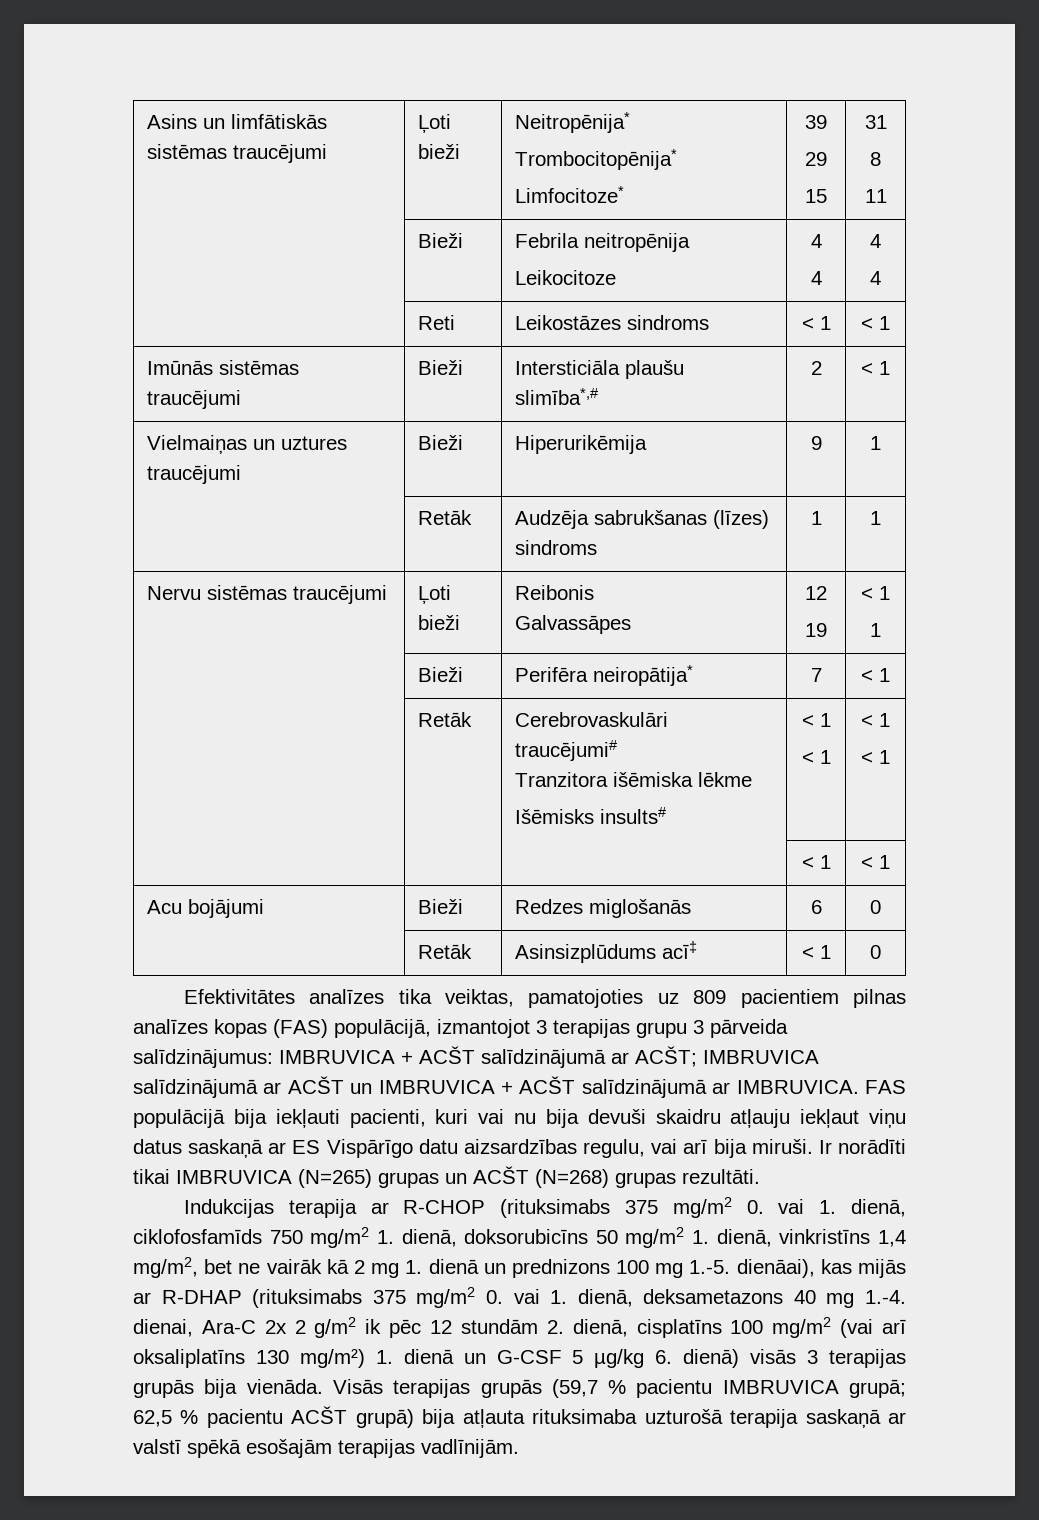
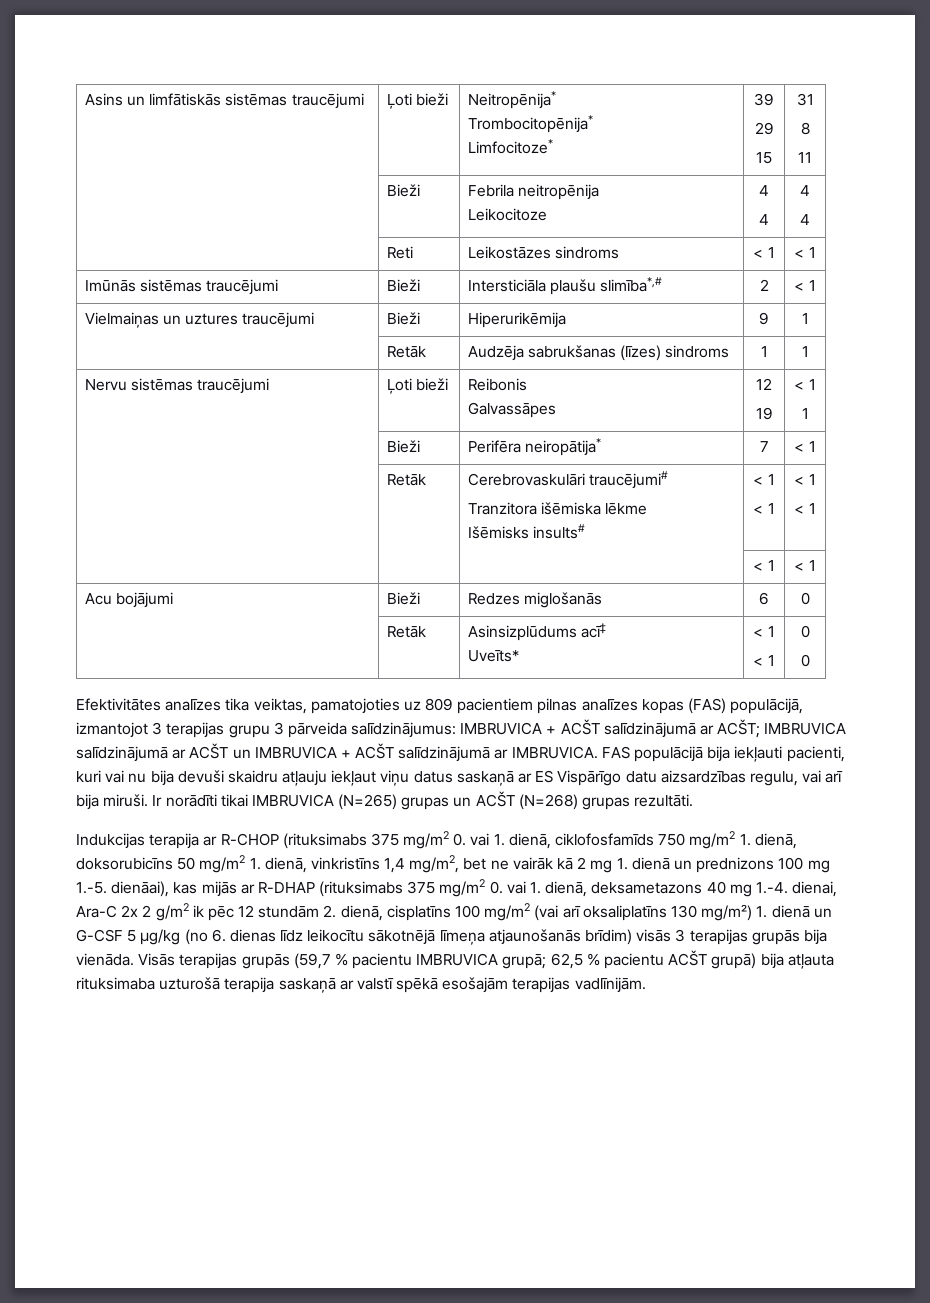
[801,945,831,959] [870,945,881,959] | < 1 | 0 -> [467,650,519,662] [753,626,775,637] [753,655,775,666] [800,625,810,638] [800,654,810,667] // Uveīts* | < 1 // < 1 | 0 // 0
[655,1349,740,1368] 6. dienā) -> [184,929,633,945] (no 6. dienas līdz leikocītu sākotnējā līmeņa atjaunošanās brīdim)

